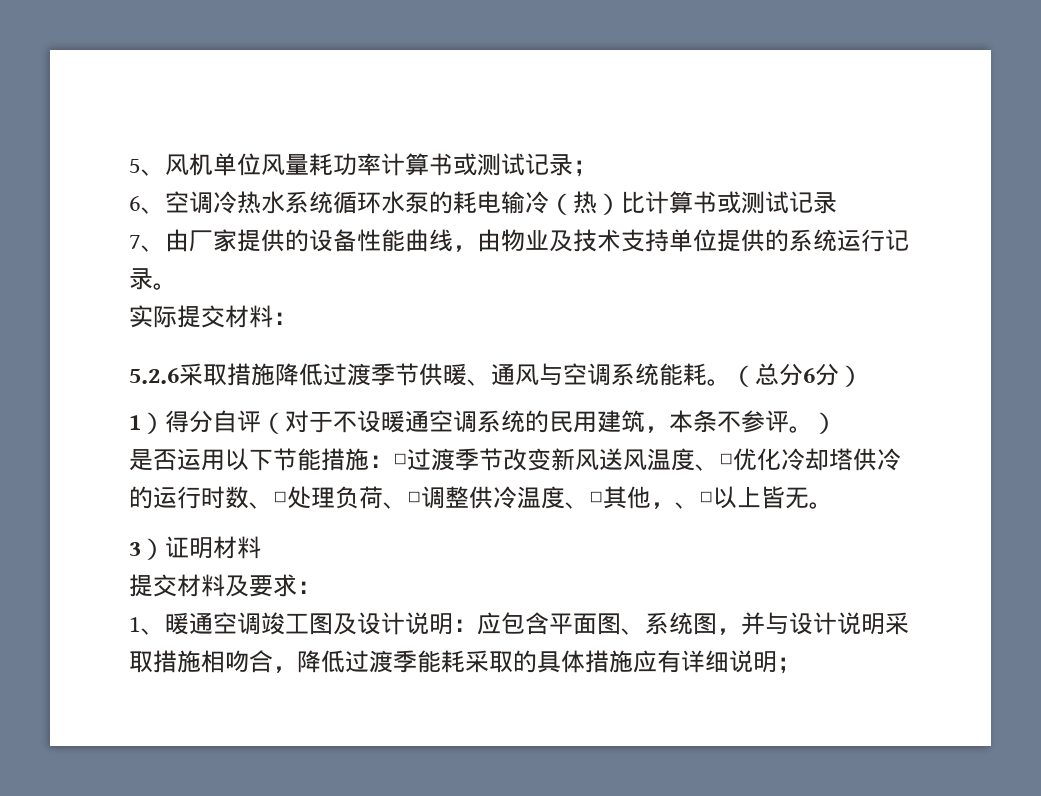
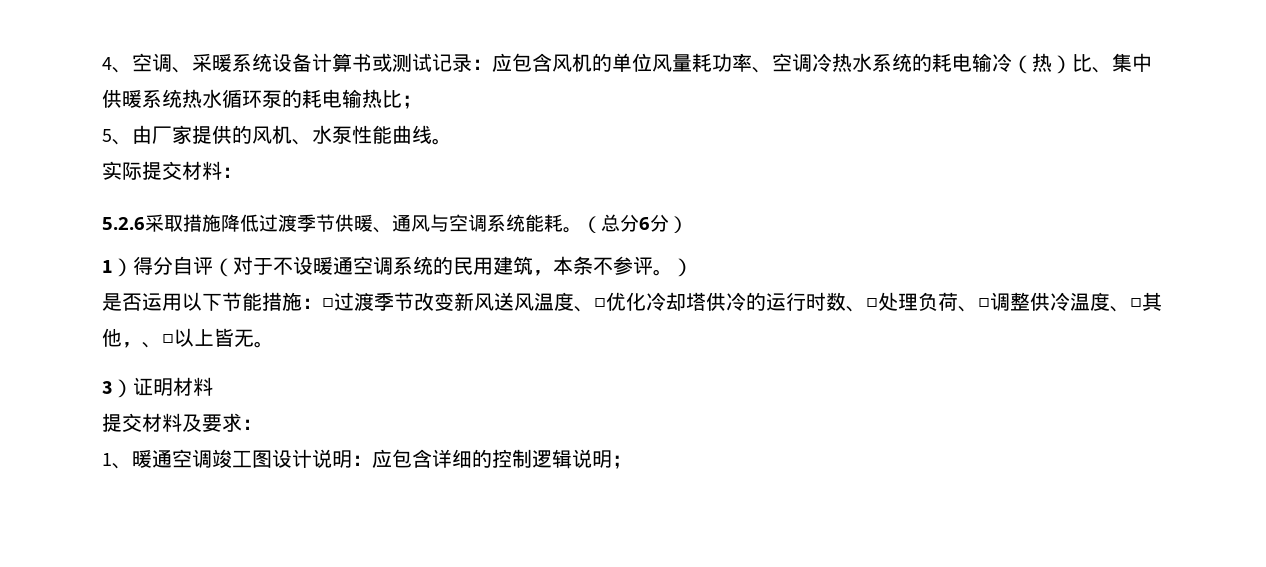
[129,153,597,177] [129,196,141,211] 5、风机单位风量耗功率计算书或测试记录； // 6 -> [102,53,752,73] 4、空调、采暖系统设备计算书或测试记录：应包含风机的单位风量耗功率
[333,191,429,214] 循环水泵 -> (912, 62) none
[645,191,837,214] [129,229,909,252] [129,268,153,290] 计算书或测试记录 // 7、由厂家提供的设备性能曲线，由物业及技术支持单位提供的系统运行记录 -> [1092,53,1152,73] [102,89,422,109] [102,125,432,145] 、集中供暖系统热水循环泵的耗电输热比； // 5、由厂家提供的风机、水泵性能曲线
[333,613,357,635] 及 -> (272, 459) none
[549,612,909,635] [129,650,729,673] 平面图、系统图，并与设计说明采取措施相吻合，降低过渡季能耗采取的具体措施应有详细 -> [432,449,572,469] 详细的控制逻辑

